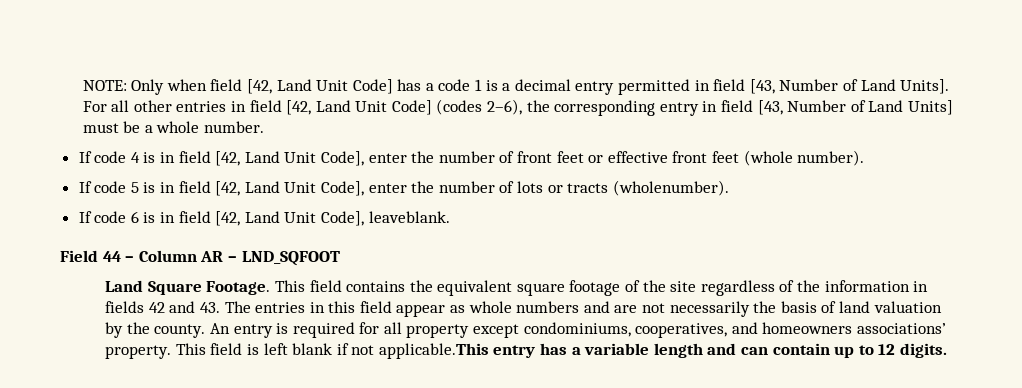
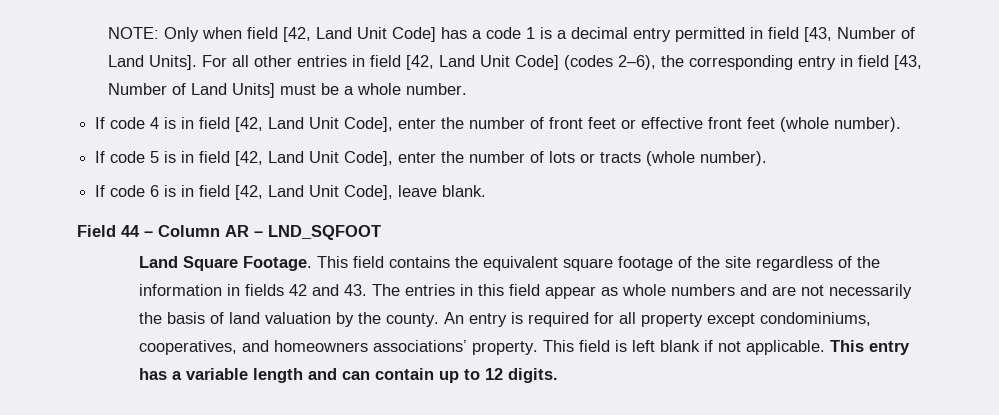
[612,180,729,196] (wholenumber). -> [646,151,768,166] (whole number).
[368,211,450,223] leaveblank. -> [398,185,487,197] leave blank.
[378,343,489,359] applicable.This -> [746,340,865,355] applicable. This

